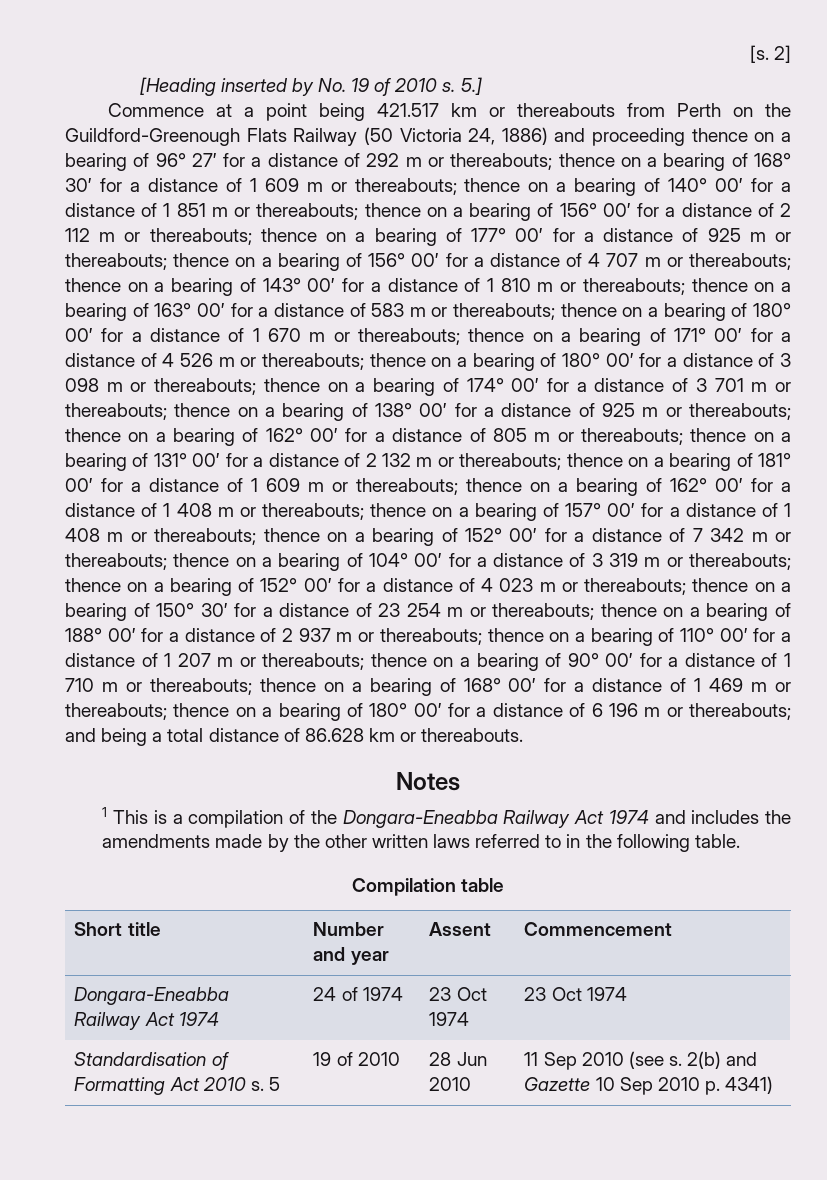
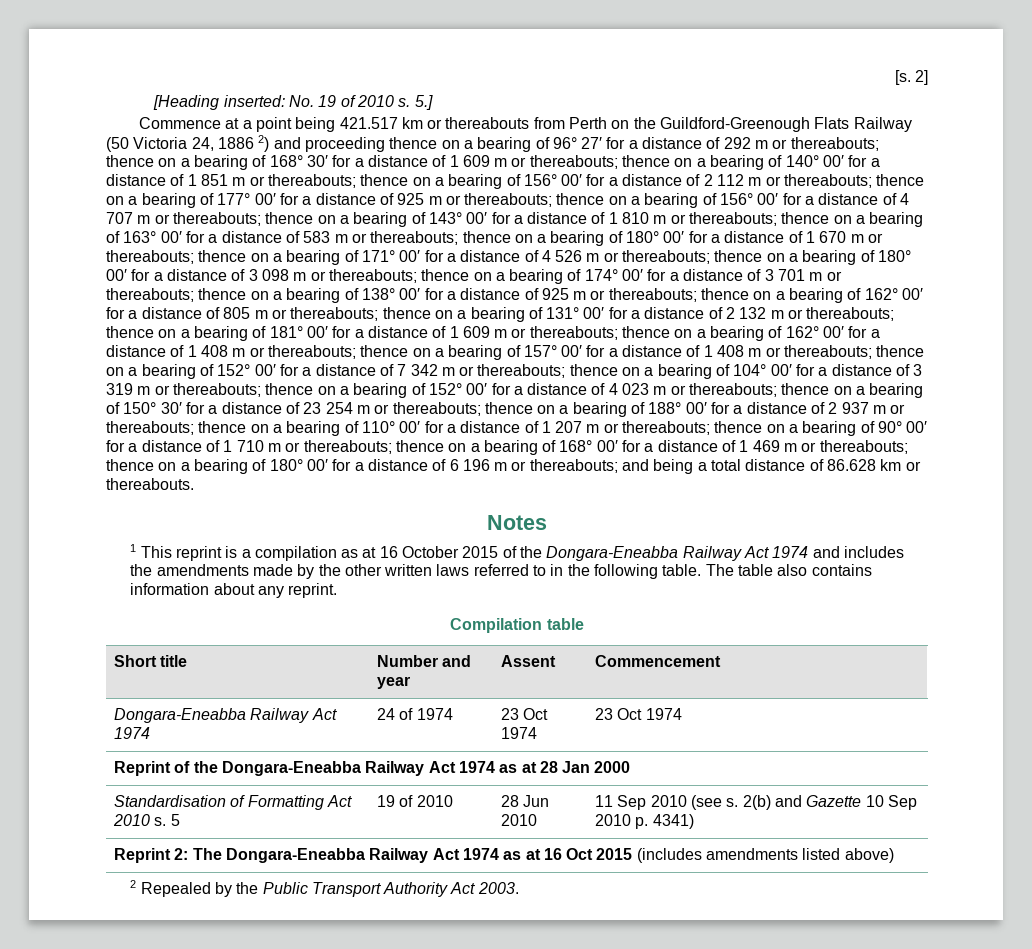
[220,78,314,96] inserted by -> [223,95,285,107] inserted:
[501,127,548,145] 1886) -> [217,135,270,152] 1886 2)
(149, 817) none -> [175,546,222,561] reprint
(284, 819) none -> [341,546,499,558] as at 16 October 2015
(740, 841) none -> [705,564,872,576] [130,583,338,598] The table also contains information about any reprint.
(627, 994) none -> [113,761,631,776] // Reprint of the Dongara-Eneabba Railway Act 1974 as at 28 Jan 2000
(774, 1085) none -> [113,848,894,863] [130,880,519,897] // Reprint 2: The Dongara-Eneabba Railway Act 1974 as at 16 Oct 2015 (includes amendments listed above) // 2 Repealed by the Public Transport Authority Act 2003.

